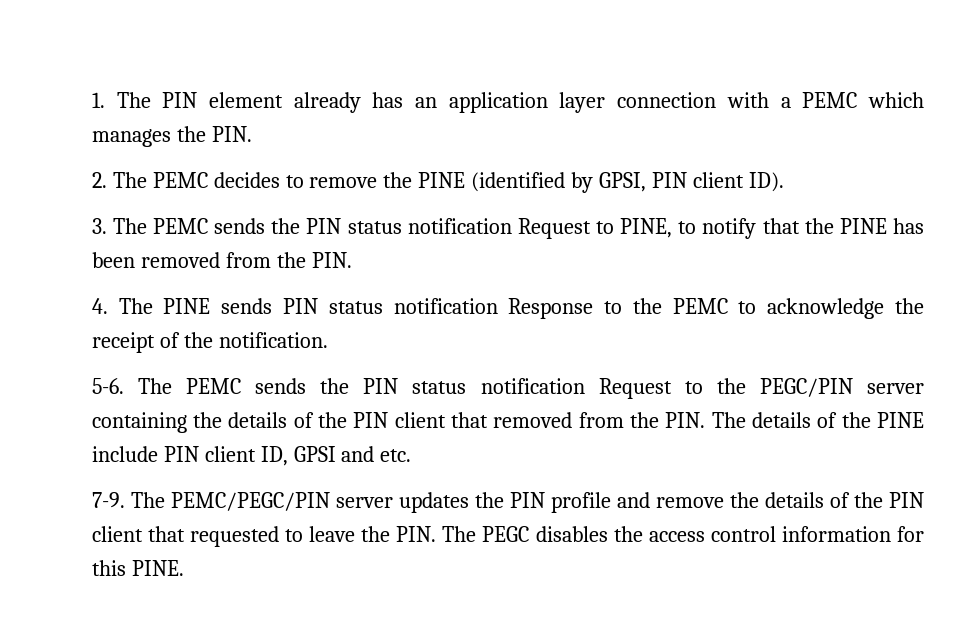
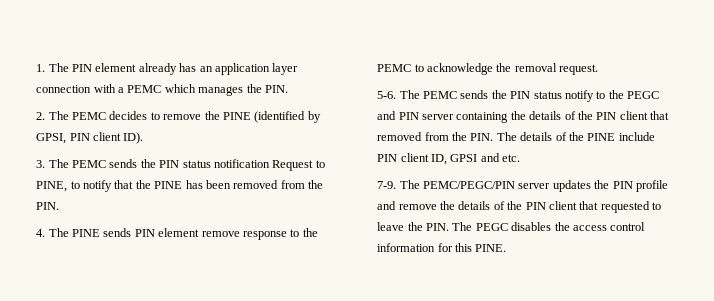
[328,298,594,319] status notification Response -> [158,228,287,240] element remove response
[91,332,328,353] receipt of the notification. -> [514,63,599,75] removal request.
[480,378,853,399] notification Request to the PEGC/PIN -> [564,90,660,102] [377,111,419,120] notify to the PEGC and PIN

